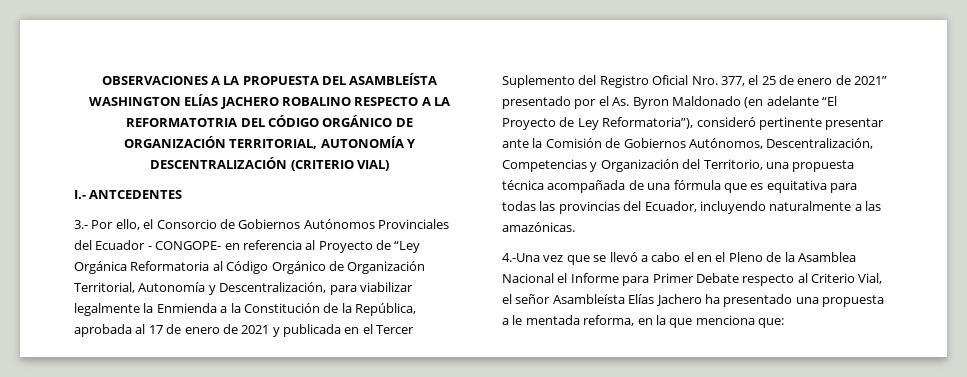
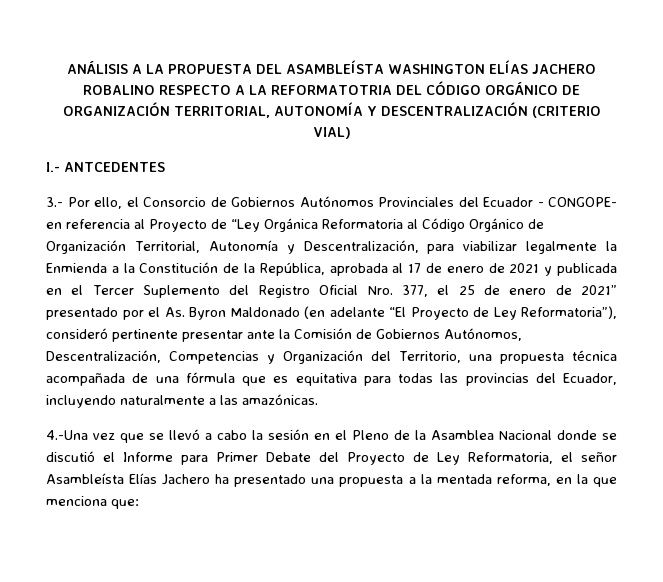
[101,76,208,85] OBSERVACIONES -> [67,61,128,74] ANÁLISIS
[683,252,694,262] el -> [252,429,309,440] la sesión
(554, 278) none -> [557,430,617,440] [46,451,95,462] donde se discutió
[742,273,883,286] respecto al Criterio Vial, -> [319,452,553,465] del Proyecto de Ley Reformatoria,
[512,315,523,325] le -> [420,474,432,484] la

